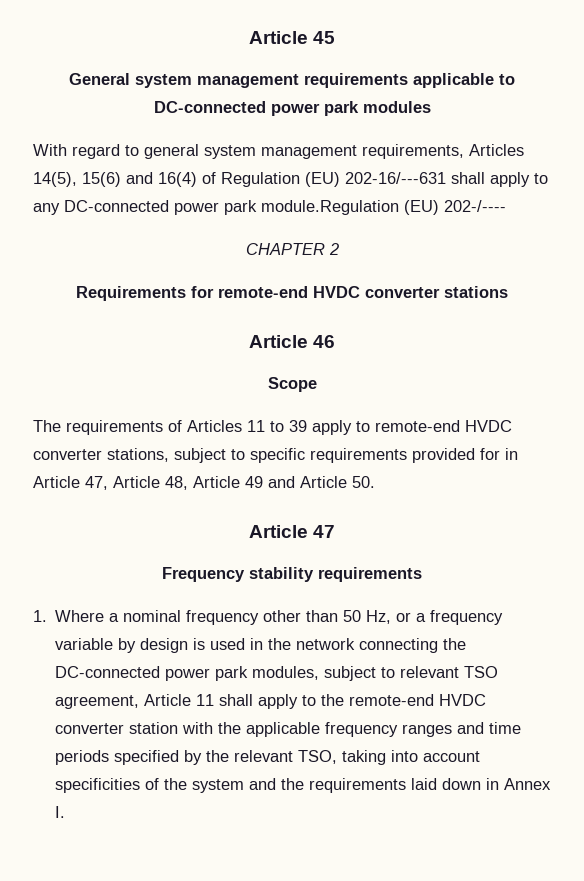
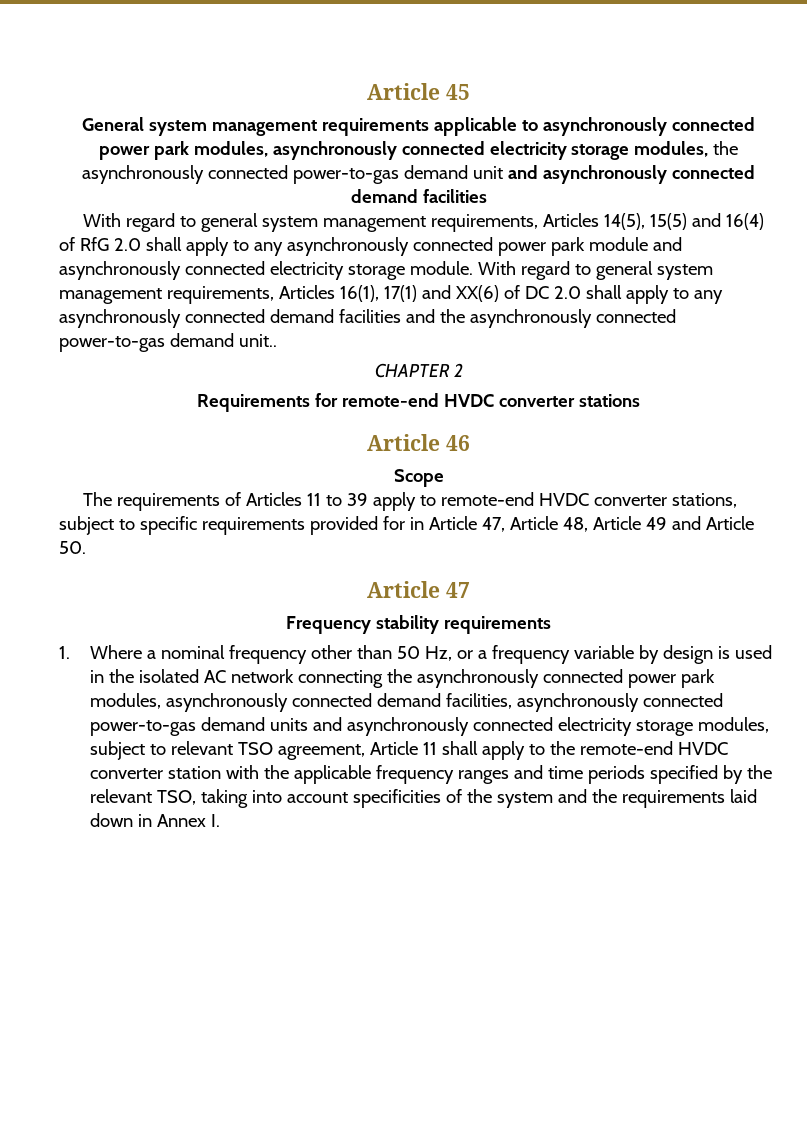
[153,101,431,116] DC-connected power park modules -> [542,117,755,136] [98,141,739,160] [82,165,755,184] [350,189,487,203] asynchronously connected power park modules, asynchronously connected electricity storage modules, the asynchronously connected power-to-gas demand unit and asynchronously connected demand facilities
[82,172,121,187] 15(6) -> [650,213,688,230] 15(5)
[221,172,548,187] [33,200,506,215] Regulation (EU) 202-16/---631 shall apply to any DC-connected power park module.Regulation (EU) 202-/---- -> [79,237,682,256] [59,261,713,280] [59,285,723,304] [59,309,676,328] [59,333,277,352] RfG 2.0 shall apply to any asynchronously connected power park module and asynchronously connected electricity storage module. With regard to general system management requirements, Articles 16(1), 17(1) and XX(6) of DC 2.0 shall apply to any asynchronously connected demand facilities and the asynchronously connected power-to-gas demand unit..
(292, 644) none -> [139,669,227,683] isolated AC
[55,666,320,681] DC-connected power park modules, -> [417,669,716,688] [90,693,724,712] [90,717,770,736] asynchronously connected power park modules, asynchronously connected demand facilities, asynchronously connected power-to-gas demand units and asynchronously connected electricity storage modules,

